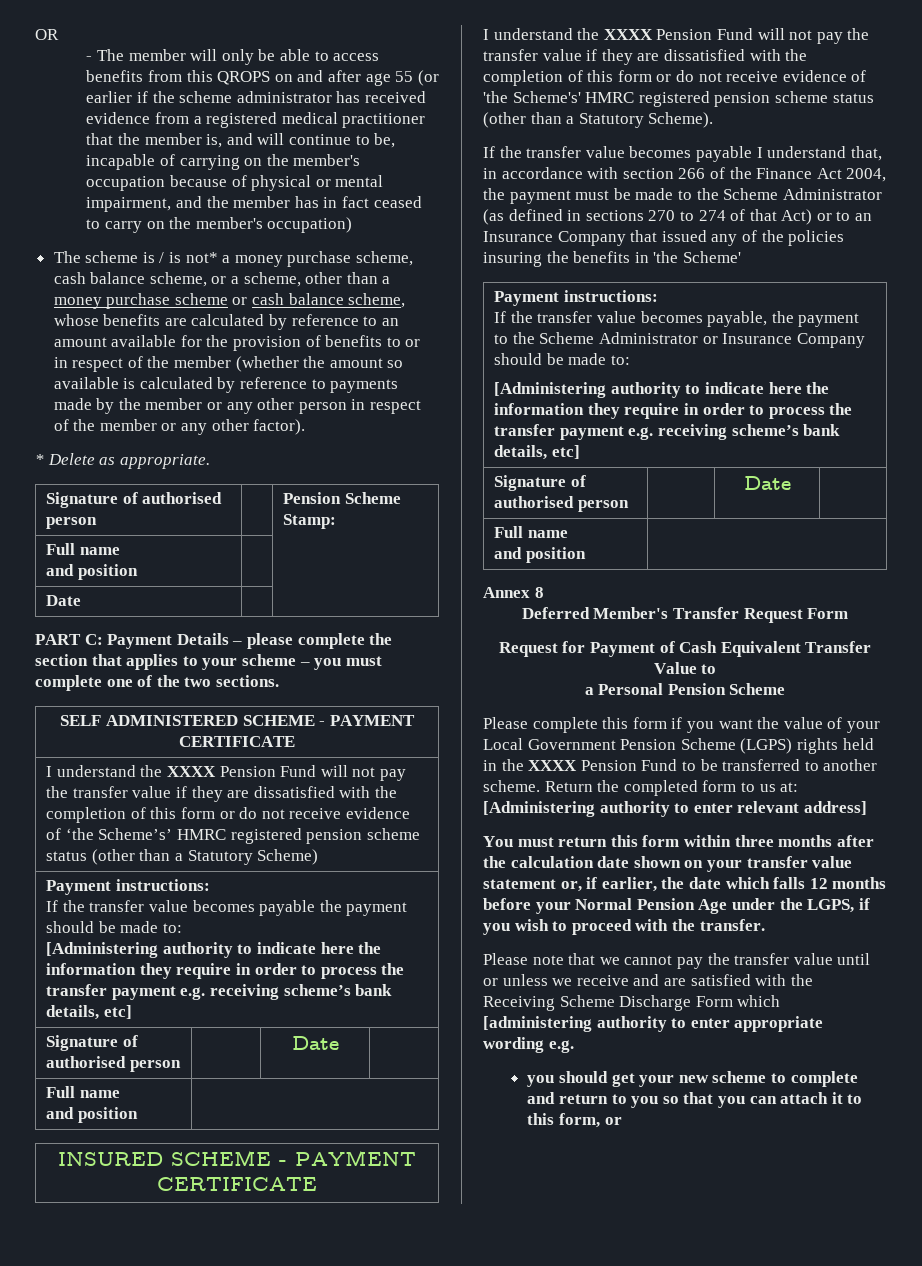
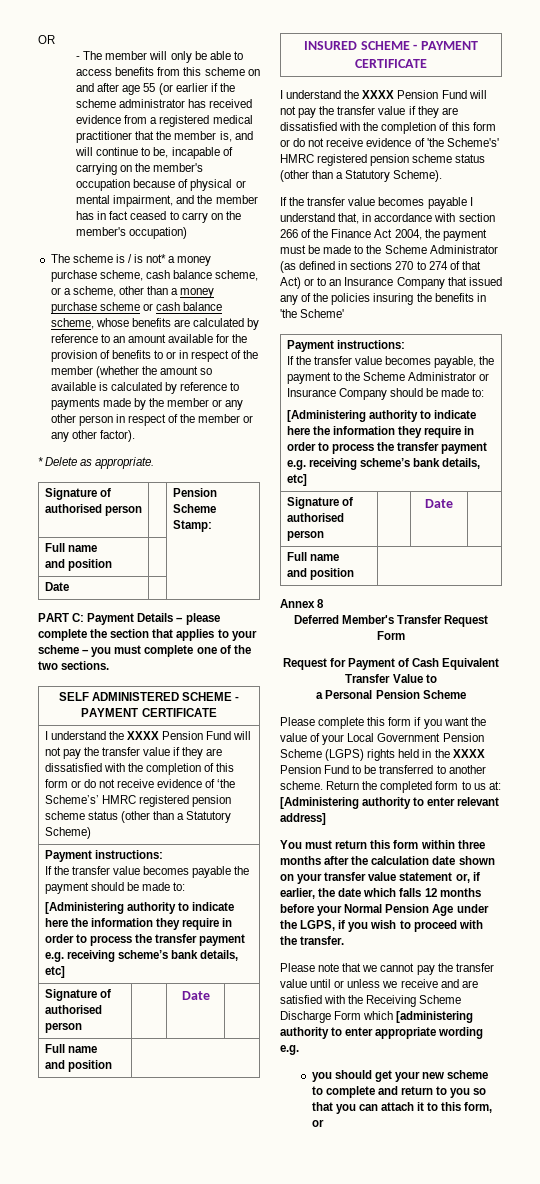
[217,71,271,85] QROPS -> [204,67,245,76] scheme

